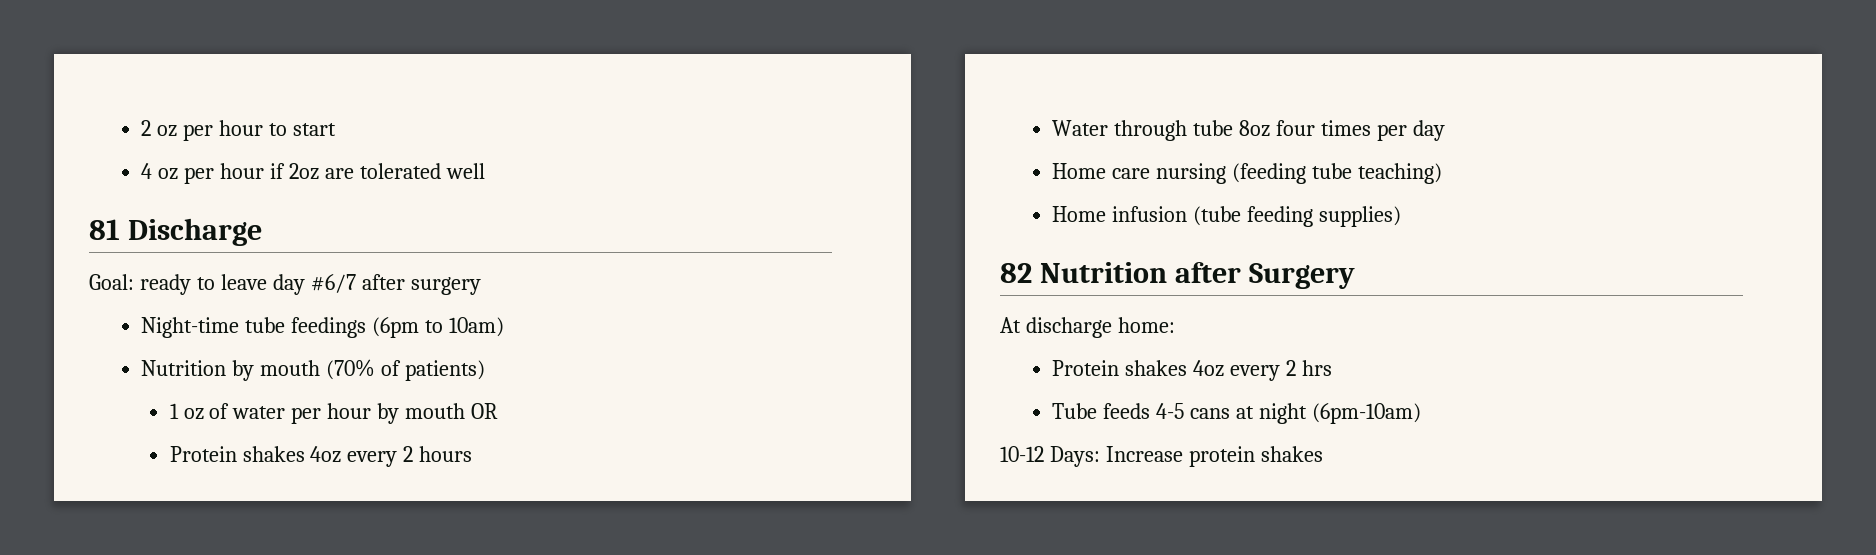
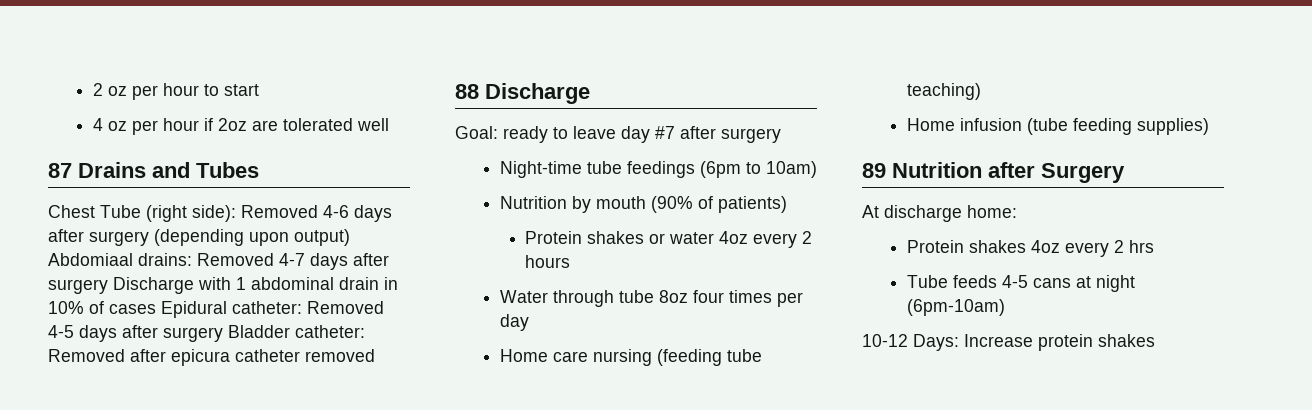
[89,219,120,240] 81 -> [48,162,259,178] [48,205,392,222] [48,229,350,246] [48,253,389,270] [48,277,398,294] [48,301,384,318] [48,325,365,342] [48,349,375,366] [455,84,479,99] 87 Drains and Tubes // Chest Tube (right side): Removed 4-6 days after surgery (depending upon output) Abdomiaal drains: Removed 4-7 days after surgery Discharge with 1 abdominal drain in 10% of cases Epidural catheter: Removed 4-5 days after surgery Bladder catheter: Removed after epicura catheter removed // 88
[310,274,356,293] #6/7 -> [655,126,675,139] #7
[326,359,376,380] (70% -> [650,196,693,213] (90%
[169,403,499,424] [169,446,305,462] // 1 oz of water per hour by mouth OR // Protein shakes -> [525,231,715,244] // Protein shakes or water
[1000,263,1032,283] 82 -> [862,163,886,178] 89

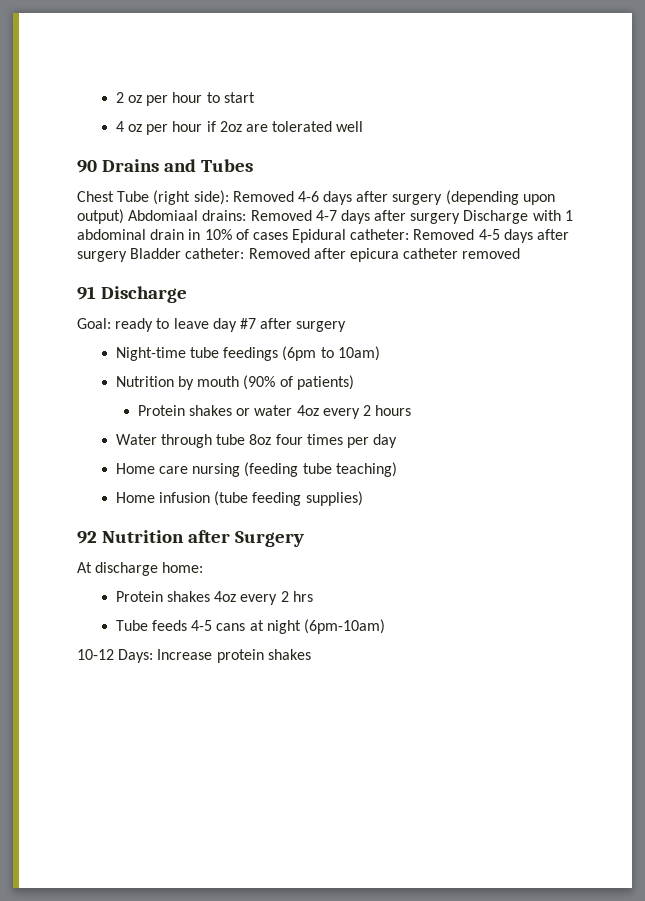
[48,163,72,178] 87 -> [77,160,97,173] 90
[455,84,479,99] 88 -> [77,286,96,300] 91
[862,163,886,178] 89 -> [77,531,97,544] 92

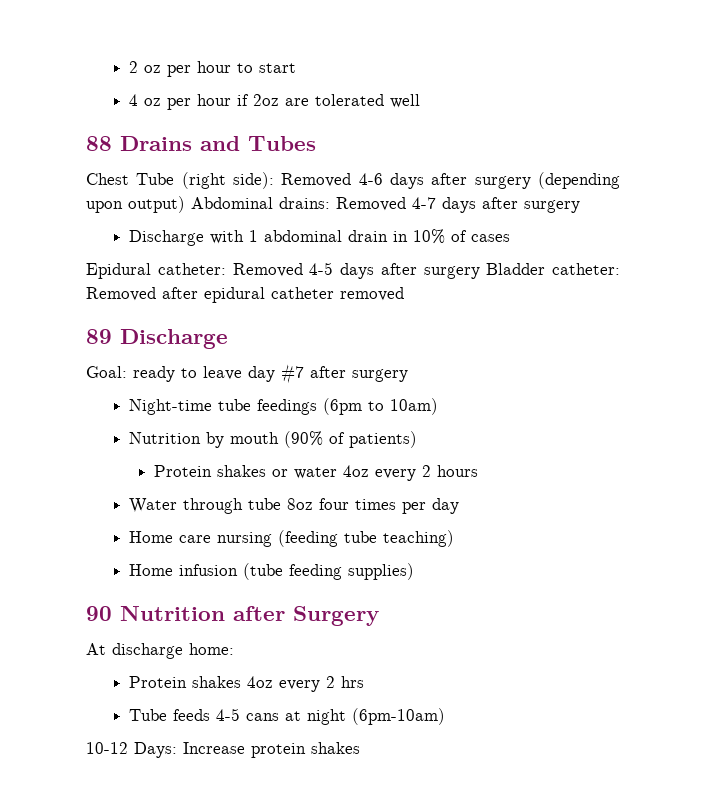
[77,160,97,173] 90 -> [86,136,112,151] 88
[128,210,199,221] Abdomiaal -> [191,197,273,209] Abdominal
(461, 218) none -> (580, 206) //
(288, 236) none -> (511, 238) //
[349,248,399,262] epicura -> [204,287,265,303] epidural
[77,286,96,300] 91 -> [86,329,112,344] 89
[77,531,97,544] 92 -> [86,606,112,621] 90

